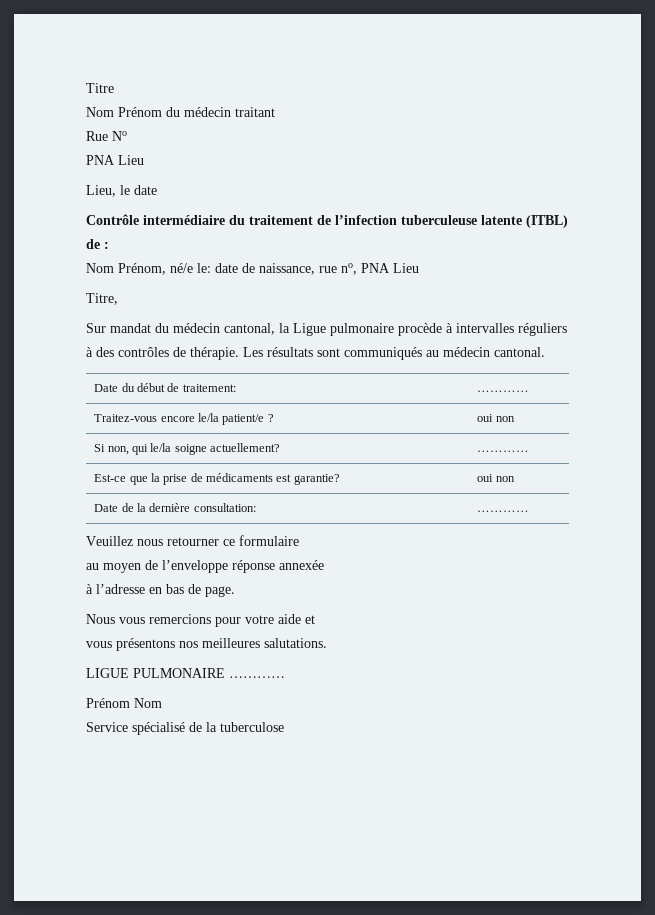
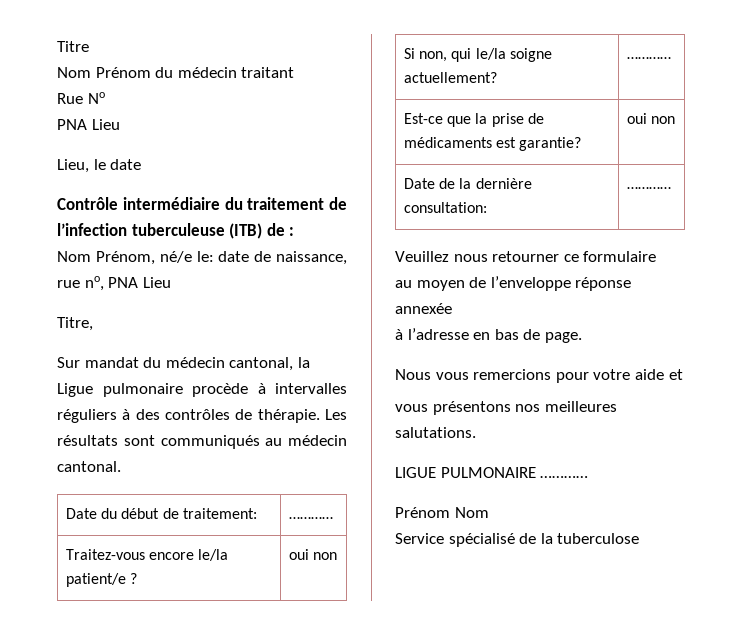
[481,215,568,228] latente (ITBL) -> [229,223,263,239] (ITB)

